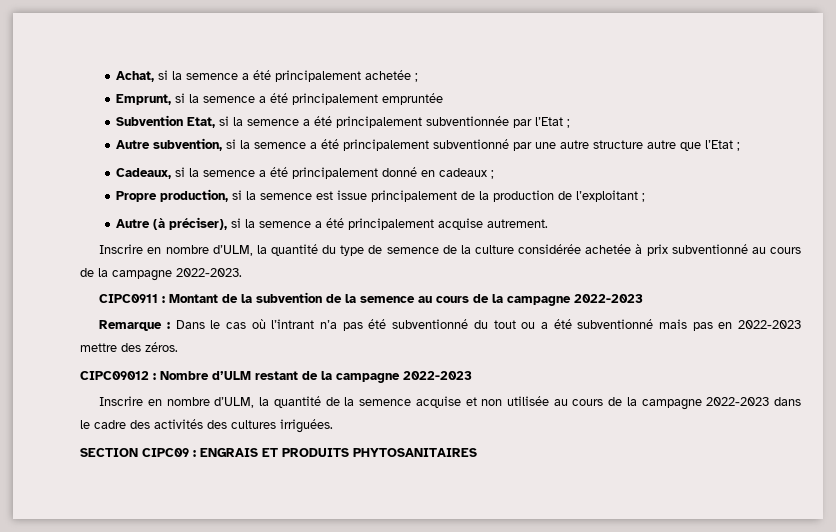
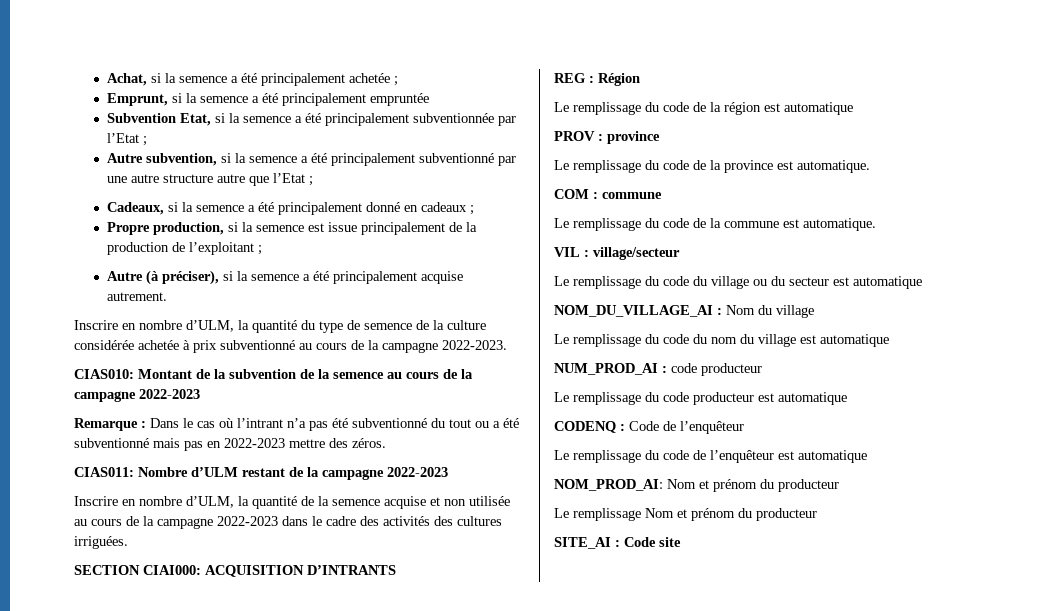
[99,294,166,303] CIPC0911 : -> [74,369,134,379] CIAS010:
[80,371,156,380] CIPC09012 : -> [74,467,134,477] CIAS011:
[142,448,477,457] CIPC09 : ENGRAIS ET PRODUITS PHYTOSANITAIRES -> [143,565,396,577] [554,73,640,86] [554,102,853,115] [554,131,660,144] [554,160,870,173] [554,189,662,199] [554,218,876,231] [554,247,680,260] [554,276,922,289] [554,305,814,318] [554,334,889,347] [554,363,762,376] [554,392,847,405] [554,421,744,434] [554,450,867,463] [554,479,839,492] [554,508,817,521] [554,537,681,549] CIAI000: ACQUISITION D’INTRANTS // REG : Région // Le remplissage du code de la région est automatique // PROV : province // Le remplissage du code de la province est automatique. // COM : commune // Le remplissage du code de la commune est automatique. // VIL : village/secteur // Le remplissage du code du village ou du secteur est automatique // NOM_DU_VILLAGE_AI : Nom du village // Le remplissage du code du nom du village est automatique // NUM_PROD_AI : code producteur // Le remplissage du code producteur est automatique // CODENQ : Code de l’enquêteur // Le remplissage du code de l’enquêteur est automatique // NOM_PROD_AI: Nom et prénom du producteur // Le remplissage Nom et prénom du producteur // SITE_AI : Code site

